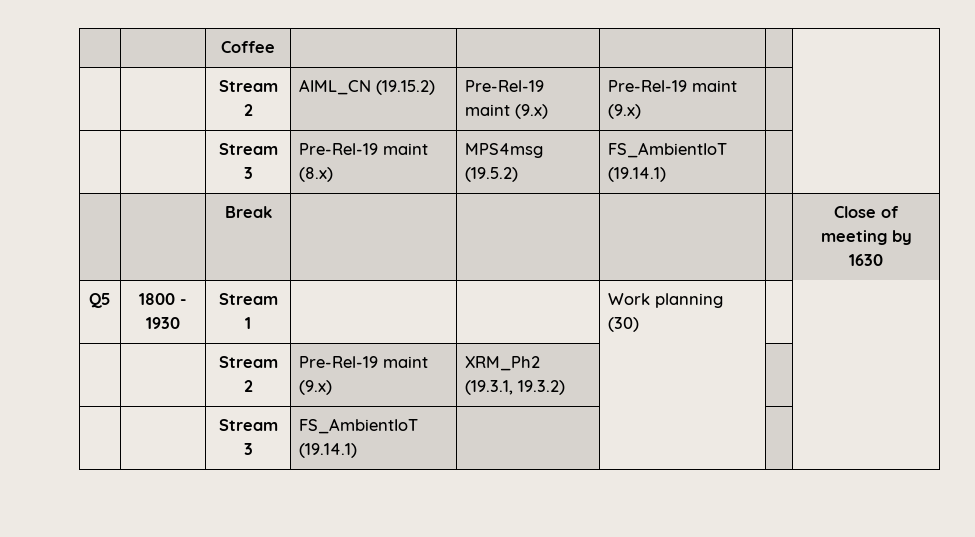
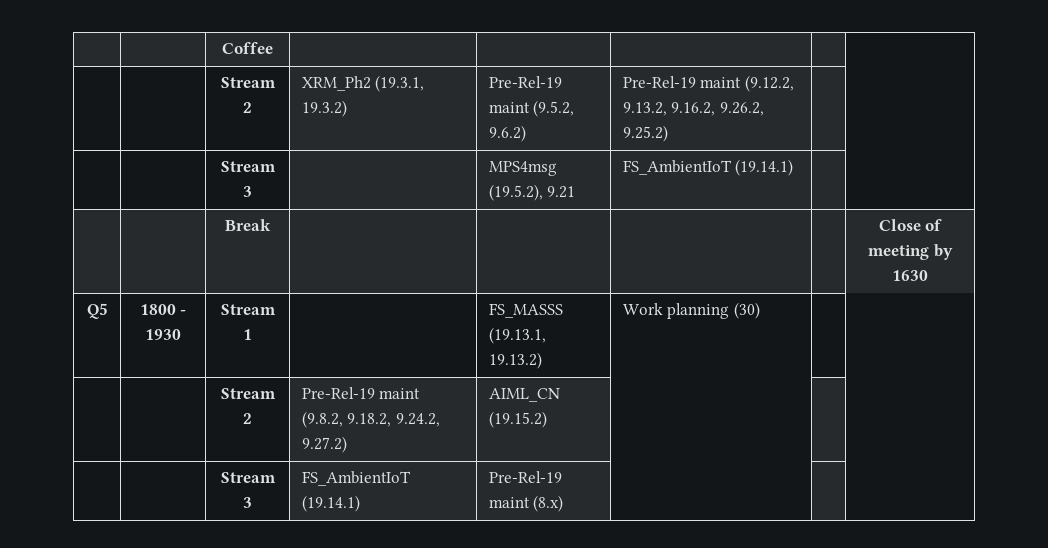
[299,79,436,95] [465,80,545,92] [465,104,549,119] [608,80,738,92] [608,104,642,119] [218,143,278,155] [243,167,253,179] [299,143,429,155] [299,167,334,182] AIML_CN (19.15.2) | Pre-Rel-19 maint (9.x) | Pre-Rel-19 maint (9.x) | | // | | Stream 3 | Pre-Rel-19 maint (8.x) -> [301,75,425,92] [301,100,347,117] [488,76,562,88] [488,100,575,117] [488,125,526,142] [622,75,794,92] [622,102,764,116] [622,125,668,142] [220,161,276,172] [243,186,252,197] XRM_Ph2 (19.3.1, 19.3.2) | Pre-Rel-19 maint (9.5.2, 9.6.2) | Pre-Rel-19 maint (9.12.2, 9.13.2, 9.16.2, 9.26.2, 9.25.2) | | // | | Stream 3 |
[465,167,519,182] (19.5.2) -> [488,184,576,201] (19.5.2), 9.21
(251, 323) none -> [488,303,563,318] [488,327,546,344] [488,352,542,369] FS_MASSS (19.13.1, 19.13.2)
[299,380,333,395] [465,356,541,371] [465,380,566,395] (9.x) | XRM_Ph2 (19.3.1, 19.3.2) -> [301,411,440,428] [301,436,347,453] [488,388,560,402] [488,411,547,428] (9.8.2, 9.18.2, 9.24.2, 9.27.2) | AIML_CN (19.15.2)
(358, 450) none -> [488,471,562,483] [488,495,564,512] Pre-Rel-19 maint (8.x)

